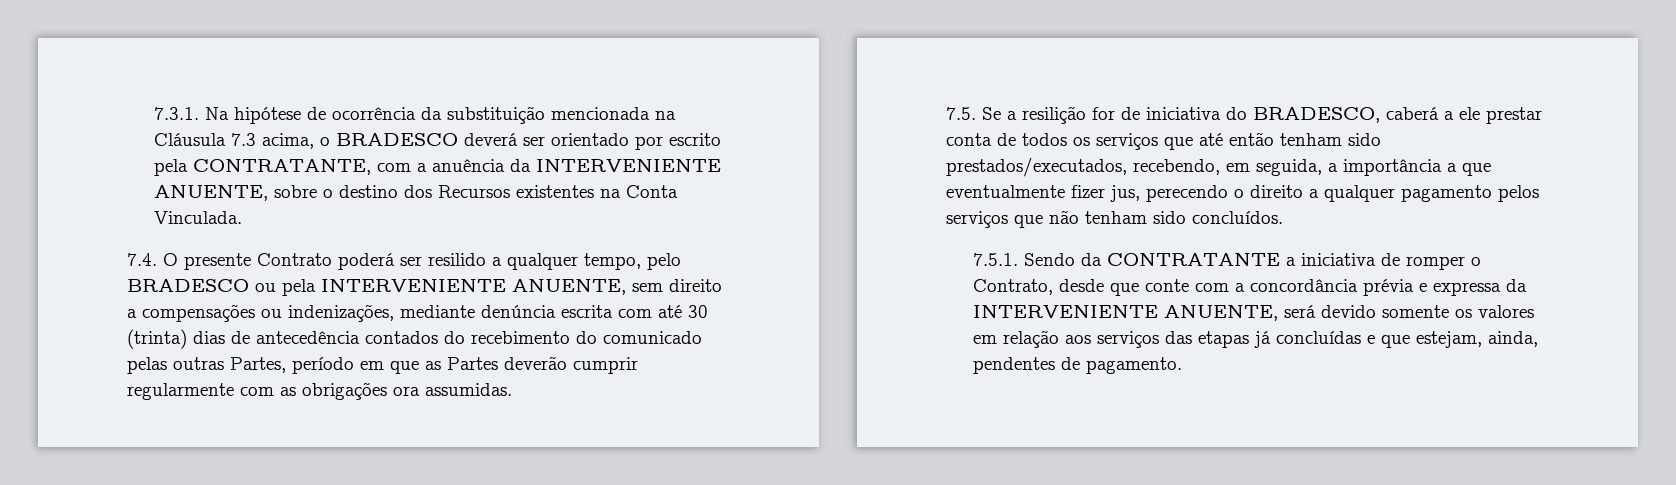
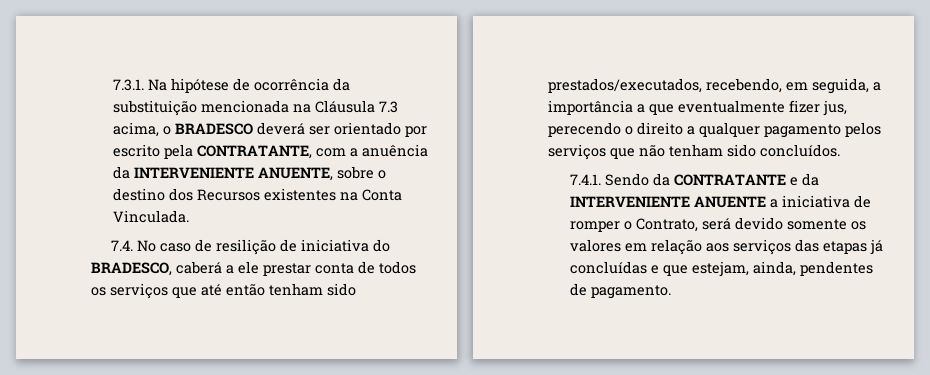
[163,253,681,270] [127,279,722,296] [127,304,708,322] [127,329,702,349] [127,356,638,374] [127,382,512,400] [946,106,1115,124] O presente Contrato poderá ser resilido a qualquer tempo, pelo BRADESCO ou pela INTERVENIENTE ANUENTE, sem direito a compensações ou indenizações, mediante denúncia escrita com até 30 (trinta) dias de antecedência contados do recebimento do comunicado pelas outras Partes, período em que as Partes deverão cumprir regularmente com as obrigações ora assumidas. // 7.5. Se a resilição for -> [137,239,277,255] No caso de resilição
[972,253,1018,266] 7.5.1. -> [570,174,602,185] 7.4.1.
(1280, 259) none -> [790,173,820,186] [570,196,767,208] e da INTERVENIENTE ANUENTE
[1058,279,1527,296] [972,305,1278,321] desde que conte com a concordância prévia e expressa da INTERVENIENTE ANUENTE, -> (699, 225) none

